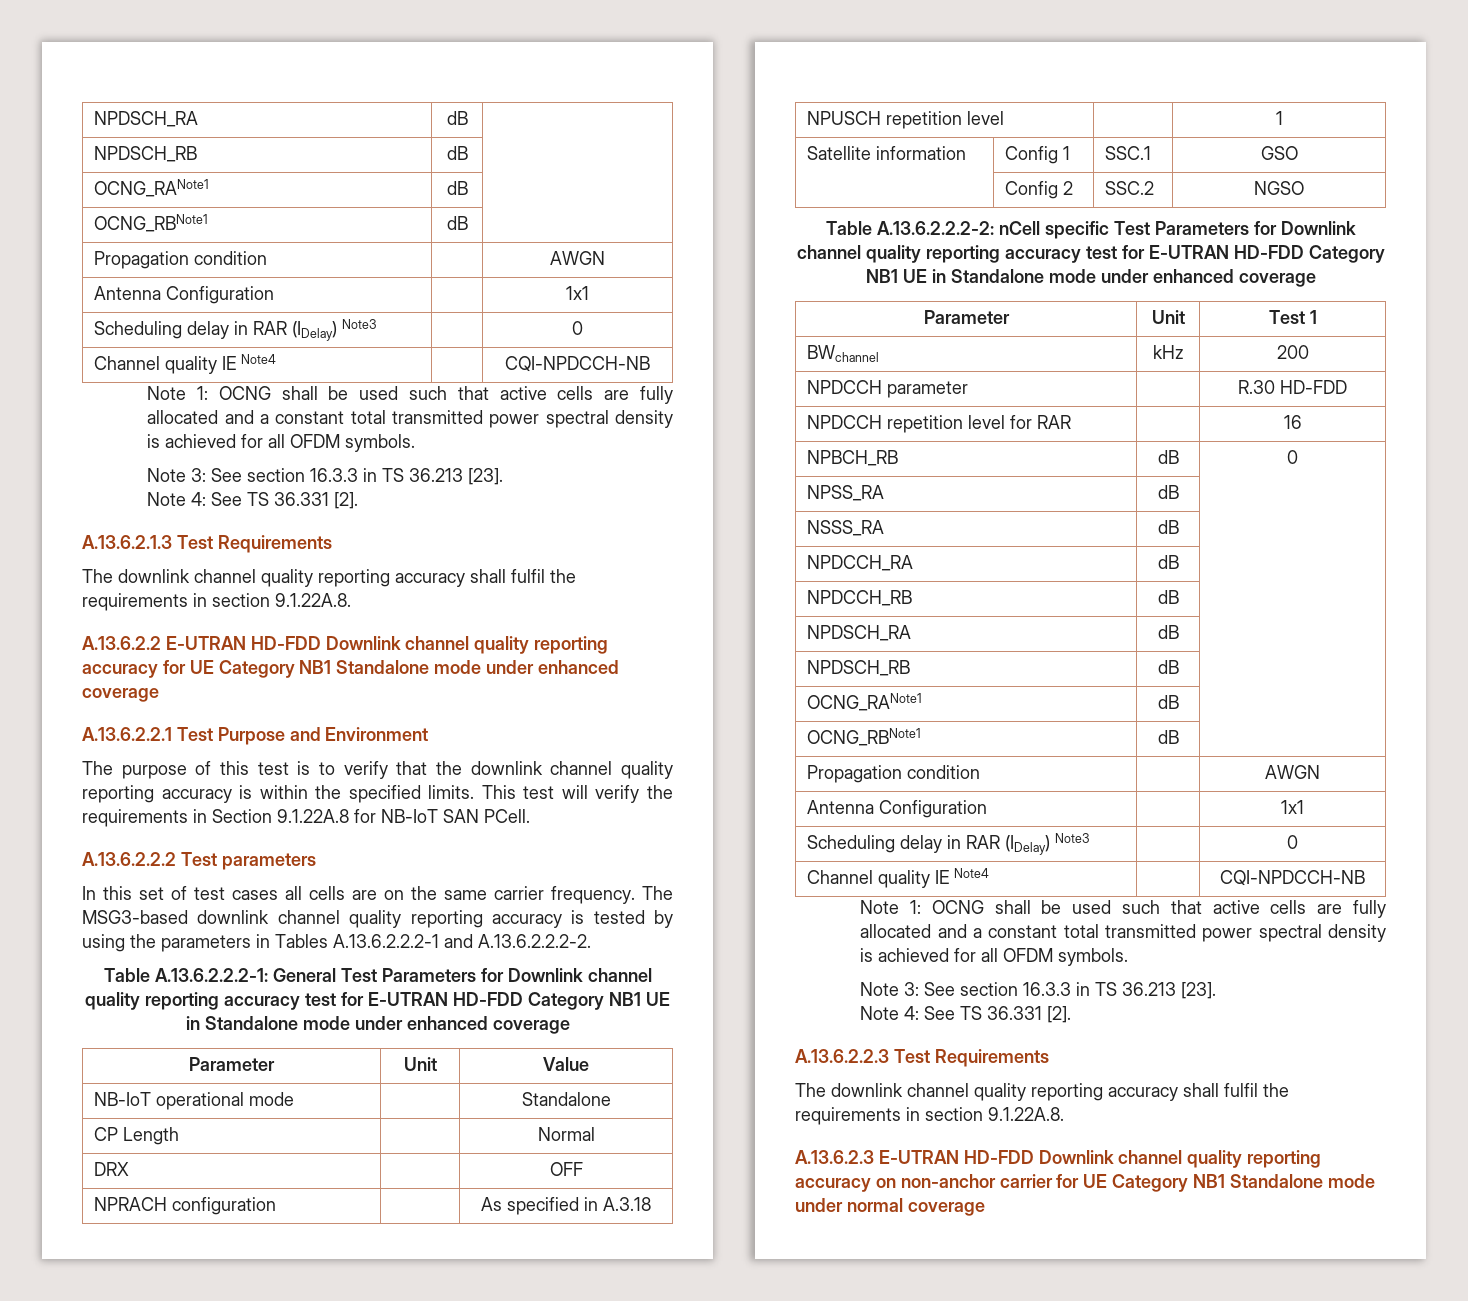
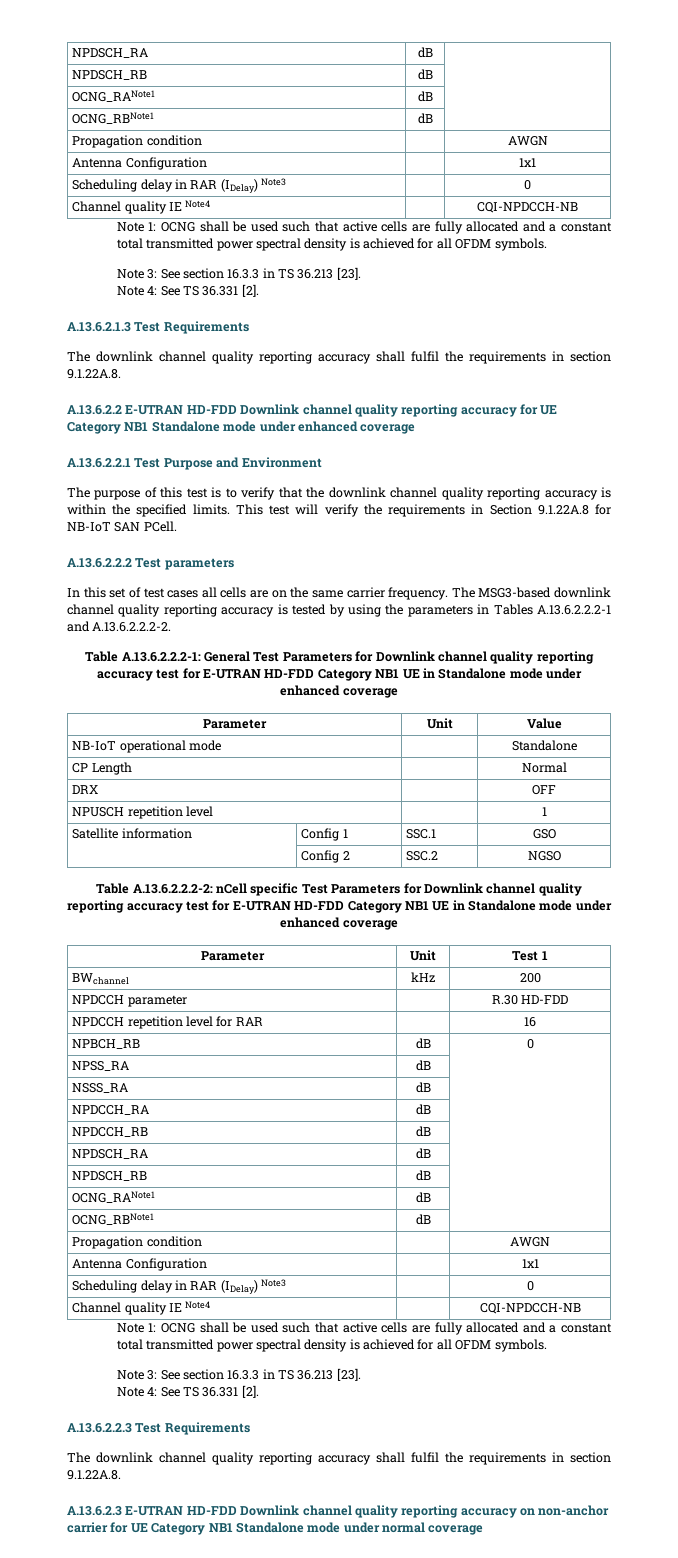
[93,1197,276,1215] [481,1197,651,1215] // NPRACH configuration | | As specified in A.3.18 -> (556, 790) none

